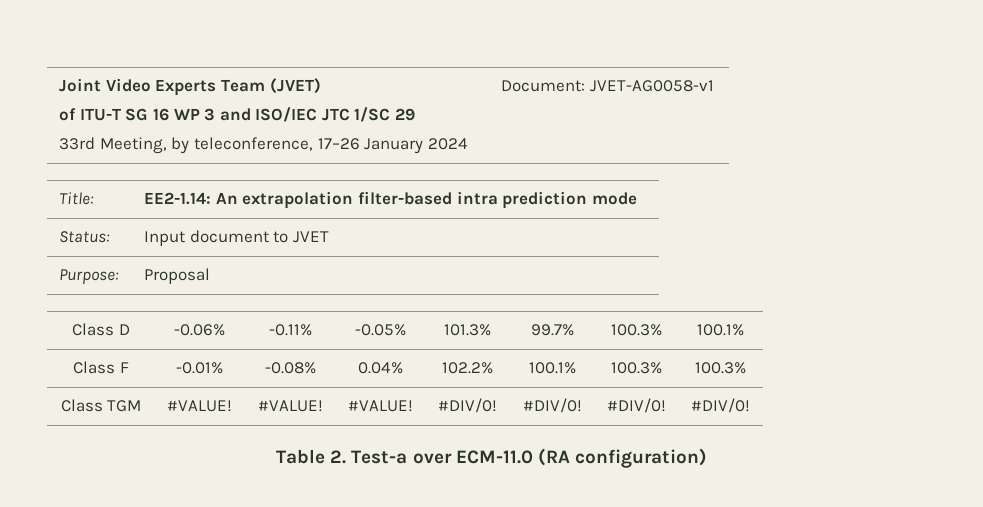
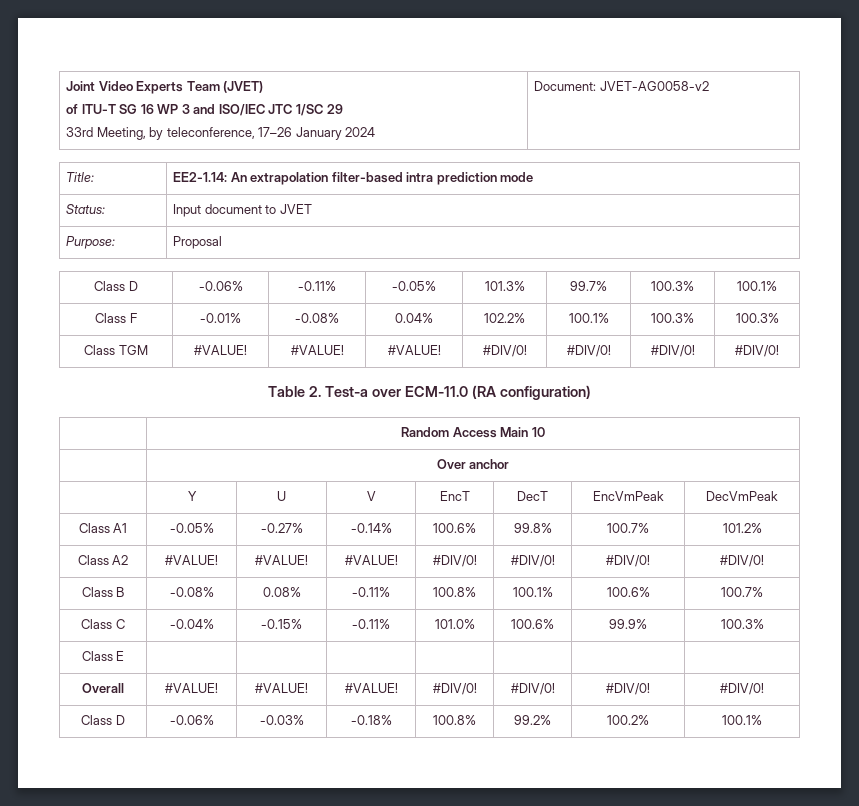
[589,80,714,92] JVET-AG0058-v1 -> [599,81,709,91] JVET-AG0058-v2
(707, 458) none -> [401,427,545,438] [436,459,510,469] [187,491,197,501] [277,491,286,501] [366,491,376,501] [439,491,470,501] [517,491,548,501] [592,491,664,501] [706,491,778,501] [78,523,128,533] [169,523,214,533] [260,523,303,533] [350,523,392,533] [433,523,476,533] [513,523,552,533] [607,523,649,533] [722,523,762,533] [77,555,129,565] [165,555,218,565] [255,555,308,565] [344,555,398,565] [432,555,477,567] [510,555,555,567] [606,555,650,567] [720,555,764,567] [81,587,125,597] [169,587,214,597] [262,587,301,597] [352,587,390,597] [433,587,476,597] [512,587,553,597] [606,587,650,597] [721,587,763,597] [81,619,125,629] [169,619,214,629] [261,619,302,629] [352,619,390,629] [434,619,475,629] [511,619,554,629] [609,619,647,629] [720,619,764,629] [81,651,125,661] [82,683,124,693] [165,683,218,693] [255,683,308,693] [344,683,398,693] [432,683,477,695] [510,683,555,695] [606,683,650,695] [720,683,764,695] [81,715,125,725] [169,715,214,725] [259,715,304,725] [350,715,392,725] [433,715,476,725] [514,715,551,725] [607,715,649,725] [722,715,762,725] // | Random Access Main 10 // | Over anchor // | Y | U | V | EncT | DecT | EncVmPeak | DecVmPeak // Class A1 | -0.05% | -0.27% | -0.14% | 100.6% | 99.8% | 100.7% | 101.2% // Class A2 | #VALUE! | #VALUE! | #VALUE! | #DIV/0! | #DIV/0! | #DIV/0! | #DIV/0! // Class B | -0.08% | 0.08% | -0.11% | 100.8% | 100.1% | 100.6% | 100.7% // Class C | -0.04% | -0.15% | -0.11% | 101.0% | 100.6% | 99.9% | 100.3% // Class E | | | | | | | // Overall | #VALUE! | #VALUE! | #VALUE! | #DIV/0! | #DIV/0! | #DIV/0! | #DIV/0! // Class D | -0.06% | -0.03% | -0.18% | 100.8% | 99.2% | 100.2% | 100.1%

